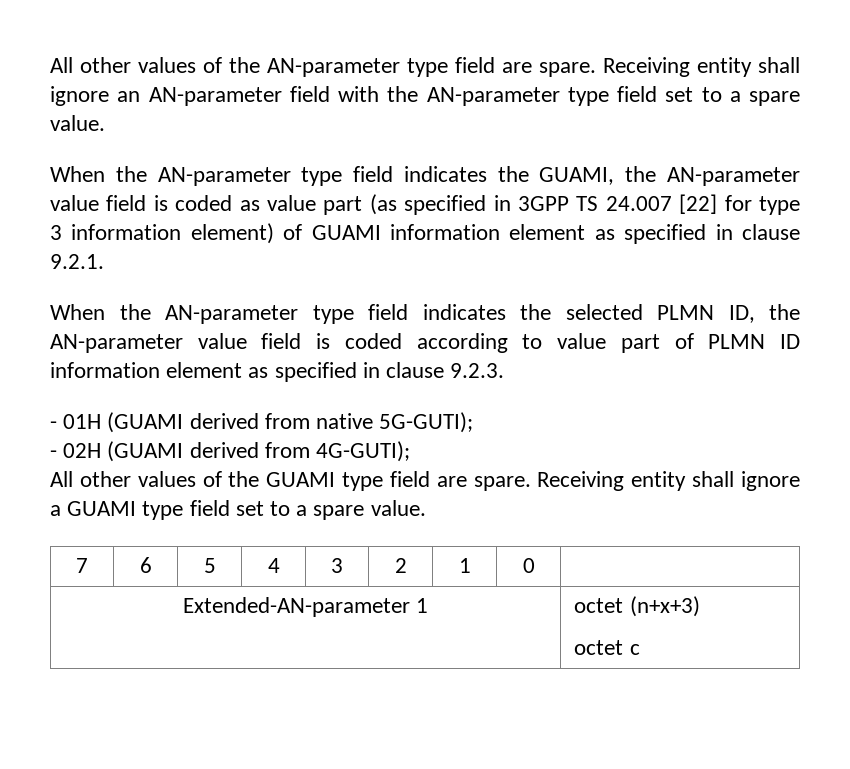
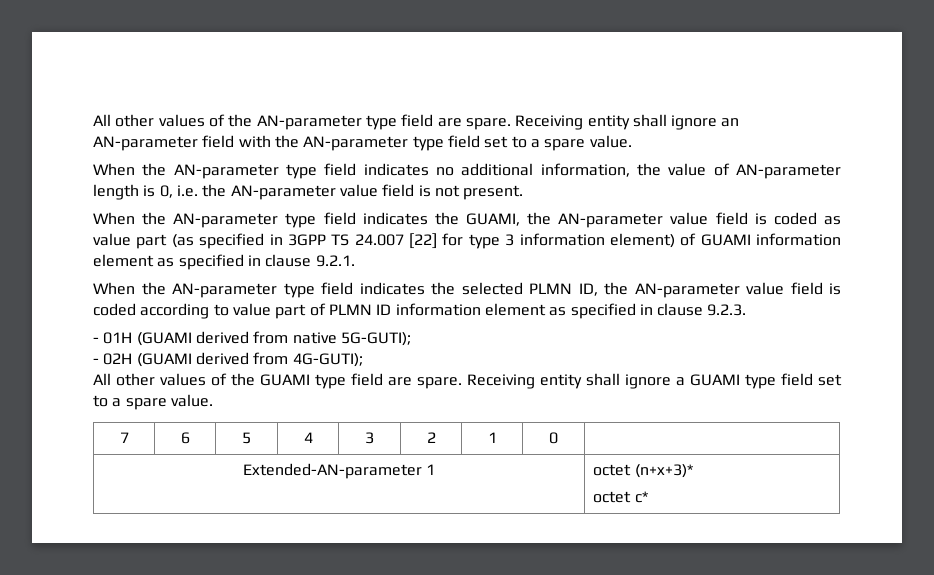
(105, 123) none -> [93,163,842,179] [93,184,524,200] // When the AN-parameter type field indicates no additional information, the value of AN-parameter length is 0, i.e. the AN-parameter value field is not present.
[629,596,700,617] [574,640,640,655] (n+x+3) // octet c -> [634,464,693,478] [593,491,648,503] (n+x+3)* // octet c*

